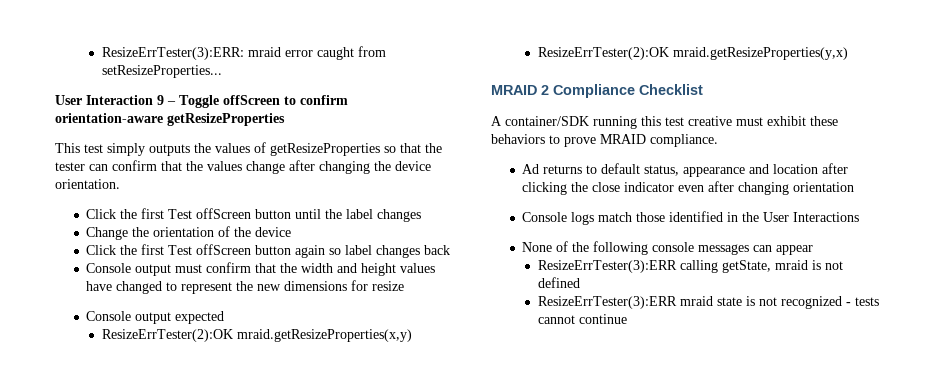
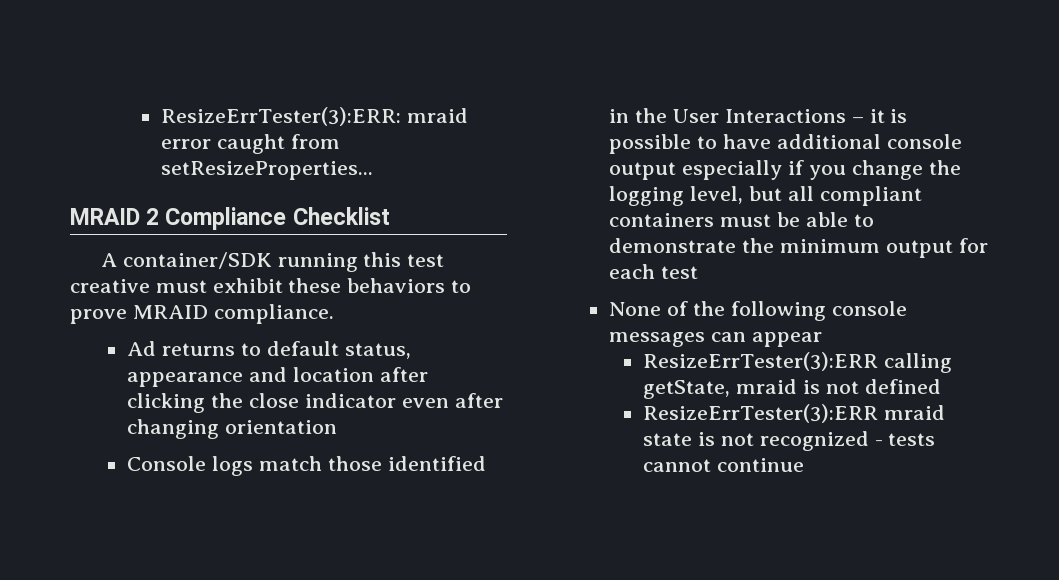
[55,95,348,108] [55,113,285,126] [55,142,442,156] [55,160,431,174] [55,179,120,189] [86,208,422,222] [86,226,292,240] [86,244,451,258] [86,262,436,276] [86,280,405,294] [86,311,225,324] [101,329,412,342] [537,47,848,60] // User Interaction 9 – Toggle offScreen to confirm orientation-aware getResizeProperties // This test simply outputs the values of getResizeProperties so that the tester can confirm that the values change after changing the device orientation. // Click the first Test offScreen button until the label changes // Change the orientation of the device // Click the first Test offScreen button again so label changes back // Console output must confirm that the width and height values have changed to represent the new dimensions for resize // Console output expected // ResizeErrTester(2):OK mraid.getResizeProperties(x,y) // ResizeErrTester(2):OK mraid.getResizeProperties(y,x) -> (374, 170) none
(860, 217) none -> [851,109,908,123] [609,134,962,154] [609,160,961,180] [609,186,922,206] [609,212,874,227] [609,238,988,258] [609,264,699,279] – it is possible to have additional console output especially if you change the logging level, but all compliant containers must be able to demonstrate the minimum output for each test

